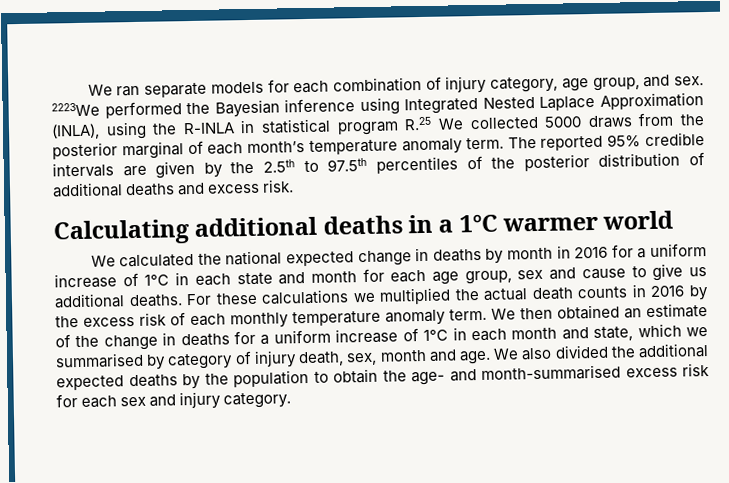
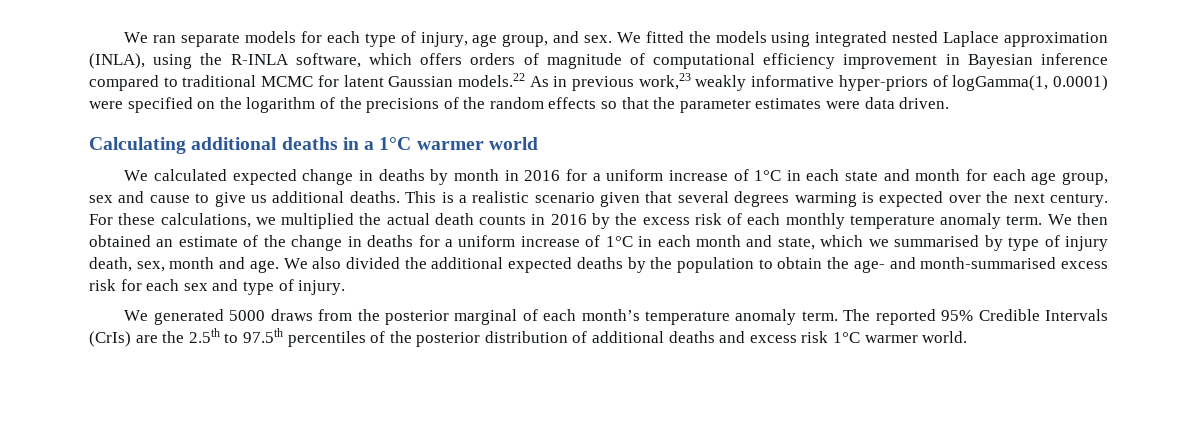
[332,74,705,94] [51,92,704,119] [51,112,706,140] [52,132,705,160] [52,152,706,179] [52,179,295,198] combination of injury category, age group, and sex. 2223We performed the Bayesian inference using Integrated Nested Laplace Approximation (INLA), using the R-INLA in statistical program R.25 We collected 5000 draws from the posterior marginal of each month’s temperature anomaly term. The reported 95% credible intervals are given by the 2.5th to 97.5th percentiles of the posterior distribution of additional deaths and excess risk. -> [364,31,1108,47] [89,53,1108,69] [89,73,1109,91] [89,97,950,113] type of injury, age group, and sex. We fitted the models using integrated nested Laplace approximation (INLA), using the R-INLA software, which offers orders of magnitude of computational efficiency improvement in Bayesian inference compared to traditional MCMC for latent Gaussian models.22 As in previous work,23 weakly informative hyper-priors of logGamma(1, 0.0001) were specified on the logarithm of the precisions of the random effects so that the parameter estimates were data driven.
[197,250,283,266] the national -> (228, 175) none
(183, 301) none -> [405,191,1109,207] This is a realistic scenario given that several degrees warming is expected over the next century.
[261,289,350,305] calculations -> [160,213,251,228] calculations,
[167,353,234,370] category -> [1008,237,1040,251] type
[179,391,292,410] injury category. -> [242,279,346,295] [124,309,1108,325] [89,328,968,347] type of injury. // We generated 5000 draws from the posterior marginal of each month’s temperature anomaly term. The reported 95% Credible Intervals (CrIs) are the 2.5th to 97.5th percentiles of the posterior distribution of additional deaths and excess risk 1°C warmer world.

